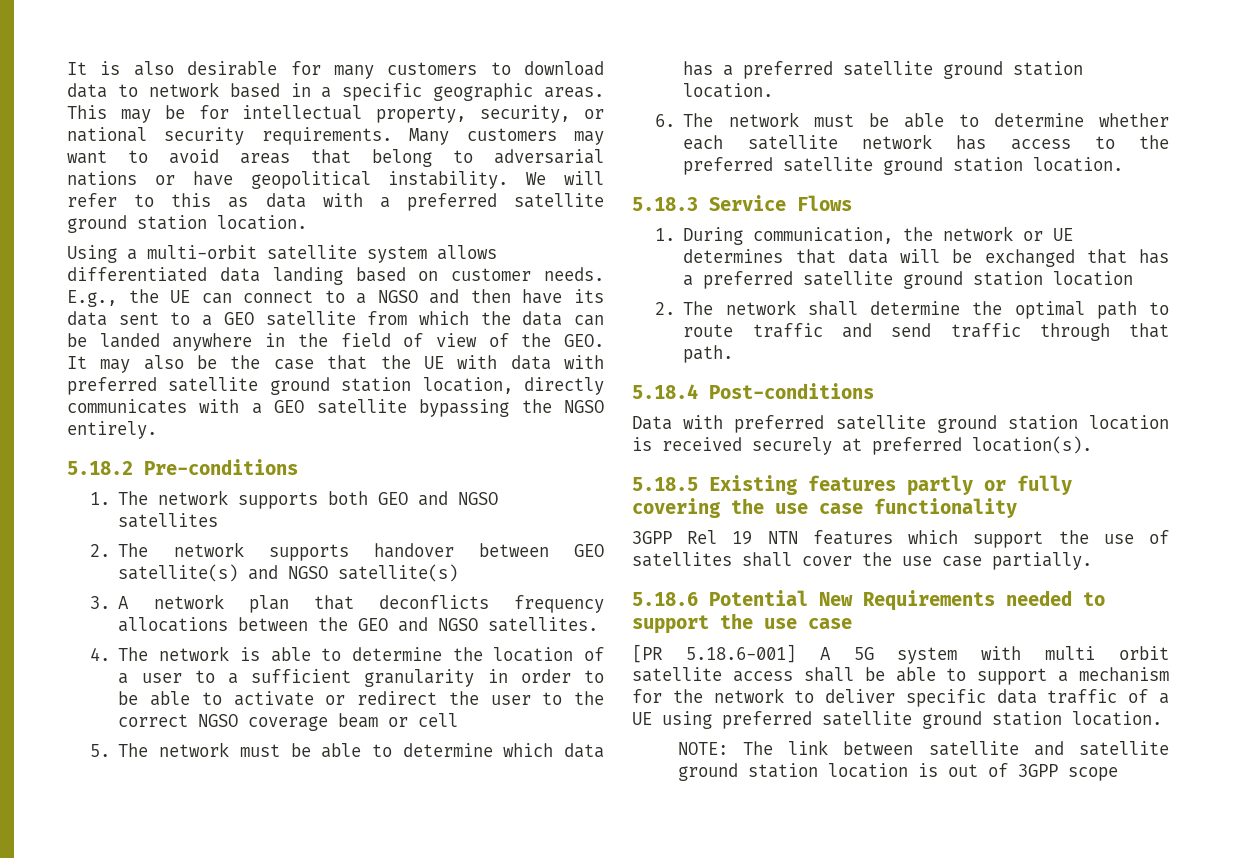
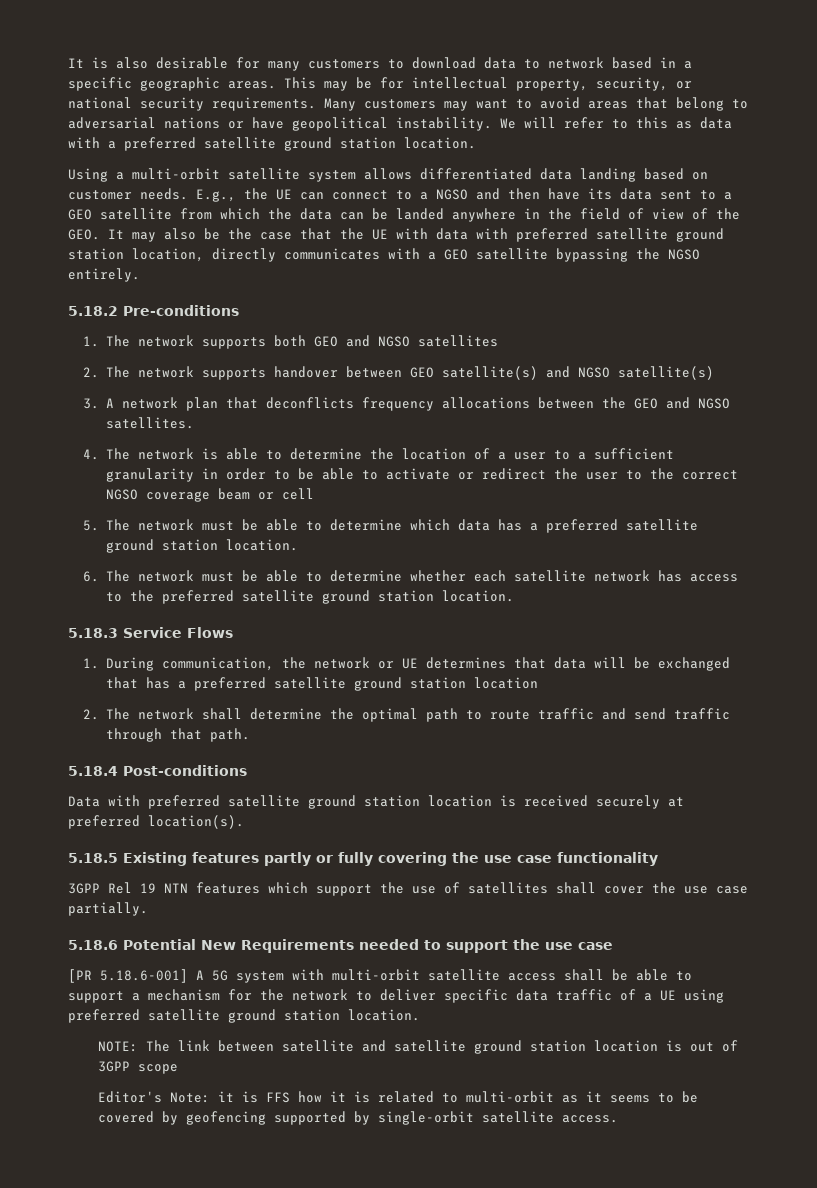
[1045,646,1169,660] multi orbit -> [332,969,420,981] multi-orbit
(1118, 774) none -> [98,1091,699,1103] [98,1111,619,1125] // Editor's Note: it is FFS how it is related to multi-orbit as it seems to be covered by geofencing supported by single-orbit satellite access.

